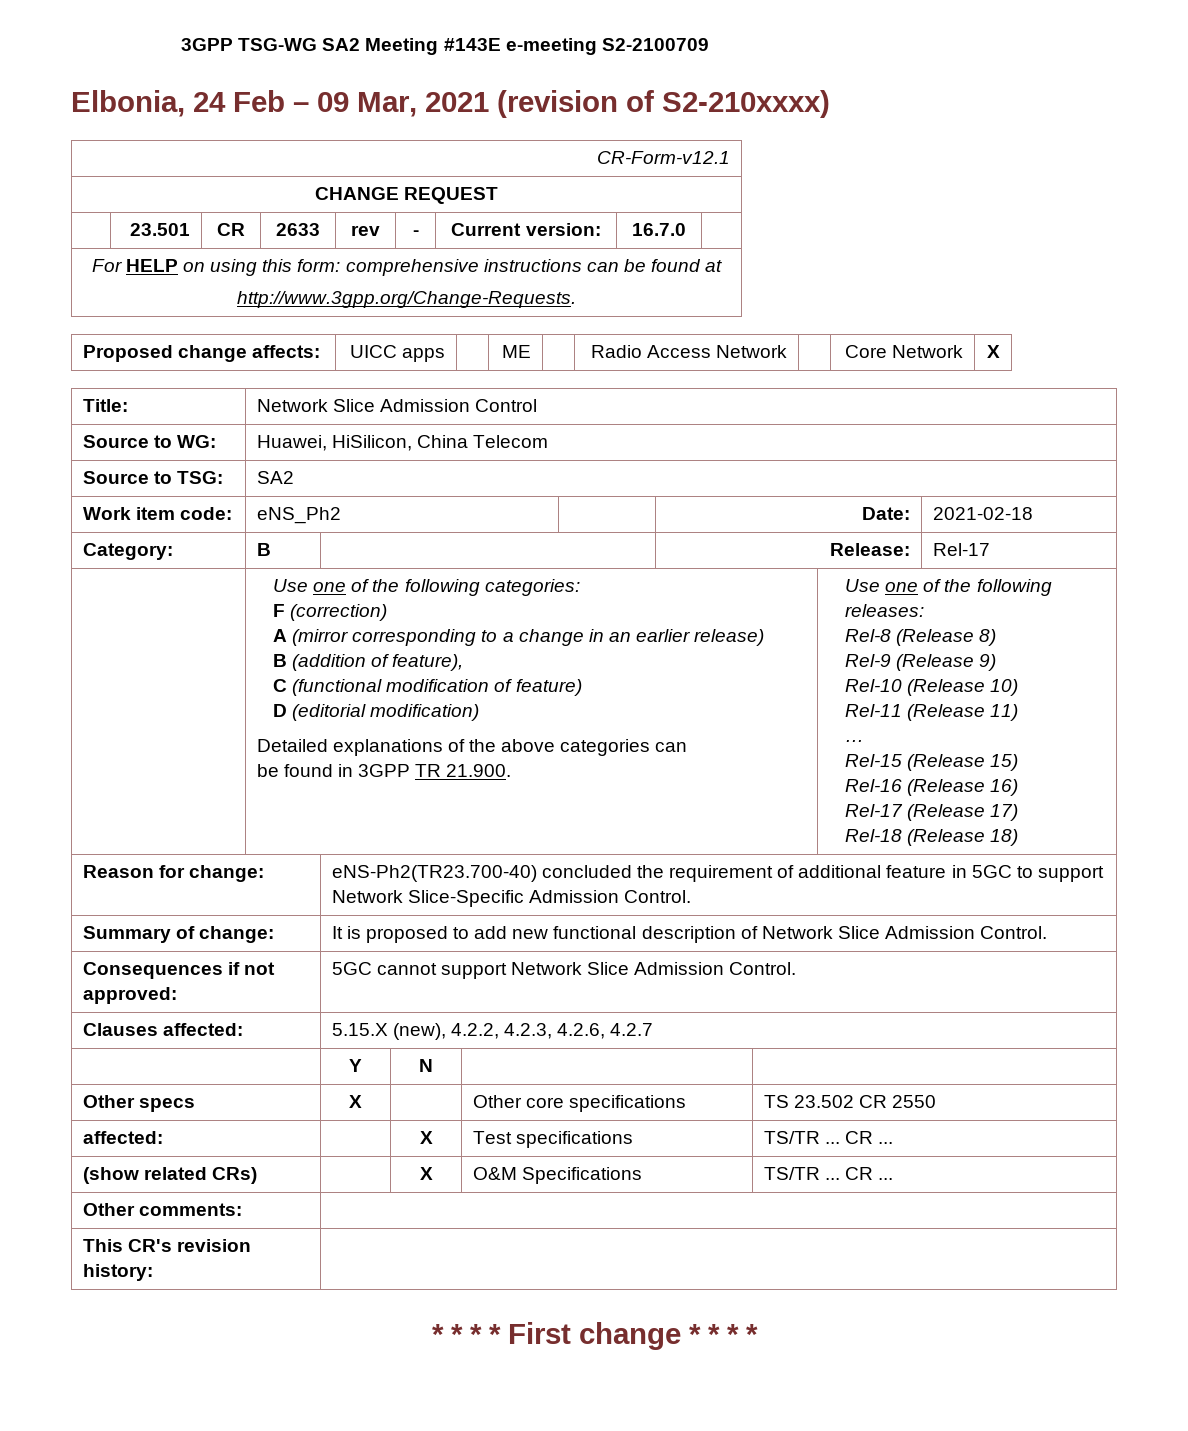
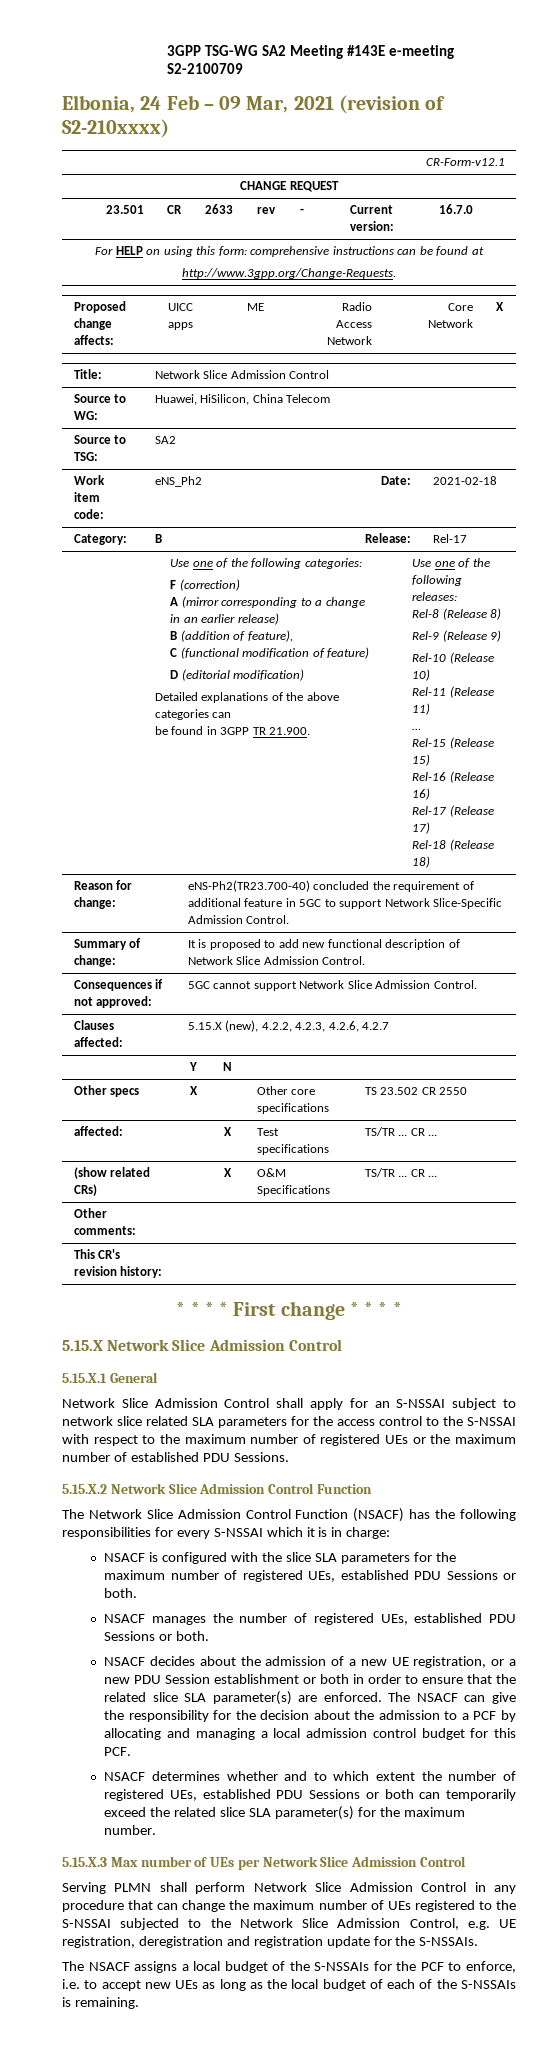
(758, 1334) none -> [62,1339,342,1351] [62,1372,158,1383] [62,1398,517,1410] [62,1416,516,1428] [62,1434,516,1446] [62,1452,289,1462] [62,1483,372,1494] [62,1508,517,1522] [62,1527,391,1539] [104,1552,456,1564] [104,1570,516,1582] [104,1588,138,1598] [104,1613,516,1625] [104,1631,210,1641] [104,1656,516,1668] [104,1674,516,1684] [104,1691,516,1705] [104,1710,517,1722] [104,1728,516,1740] [104,1747,132,1756] [104,1771,516,1781] [104,1789,516,1801] [104,1806,465,1820] [104,1825,157,1835] [62,1856,467,1870] [62,1882,516,1894] [62,1900,516,1912] [62,1918,516,1930] [62,1936,479,1948] [62,1961,517,1973] [62,1979,516,1991] [62,1997,139,2009] // 5.15.X Network Slice Admission Control // 5.15.X.1 General // Network Slice Admission Control shall apply for an S-NSSAI subject to network slice related SLA parameters for the access control to the S-NSSAI with respect to the maximum number of registered UEs or the maximum number of established PDU Sessions. // 5.15.X.2 Network Slice Admission Control Function // The Network Slice Admission Control Function (NSACF) has the following responsibilities for every S-NSSAI which it is in charge: // NSACF is configured with the slice SLA parameters for the maximum number of registered UEs, established PDU Sessions or both. // NSACF manages the number of registered UEs, established PDU Sessions or both. // NSACF decides about the admission of a new UE registration, or a new PDU Session establishment or both in order to ensure that the related slice SLA parameter(s) are enforced. The NSACF can give the responsibility for the decision about the admission to a PCF by allocating and managing a local admission control budget for this PCF. // NSACF determines whether and to which extent the number of registered UEs, established PDU Sessions or both can temporarily exceed the related slice SLA parameter(s) for the maximum number. // 5.15.X.3 Max number of UEs per Network Slice Admission Control // Serving PLMN shall perform Network Slice Admission Control in any procedure that can change the maximum number of UEs registered to the S-NSSAI subjected to the Network Slice Admission Control, e.g. UE registration, deregistration and registration update for the S-NSSAIs. // The NSACF assigns a local budget of the S-NSSAIs for the PCF to enforce, i.e. to accept new UEs as long as the local budget of each of the S-NSSAIs is remaining.

